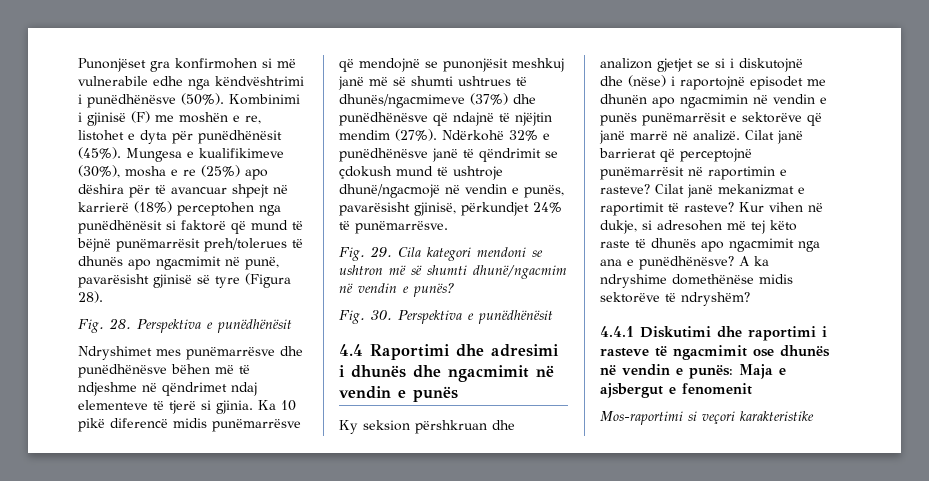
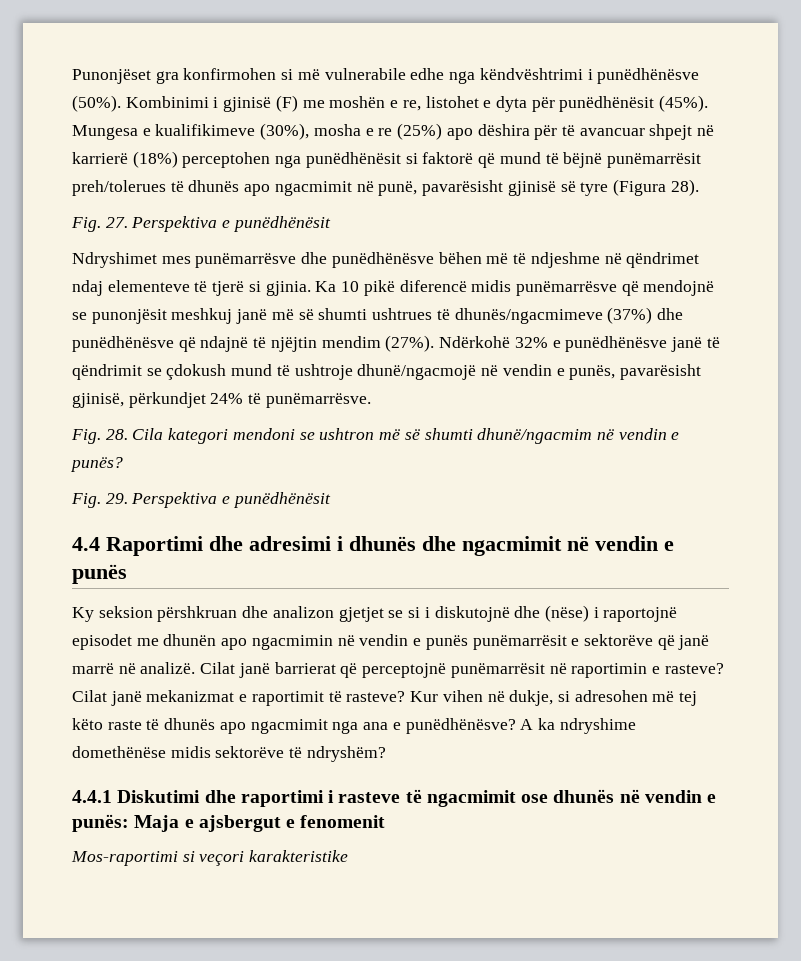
[109,318,131,329] 28. -> [105,217,128,228] 27.
[370,246,392,257] 29. -> [105,429,128,440] 28.
[371,310,392,320] 30. -> [105,493,128,504] 29.

